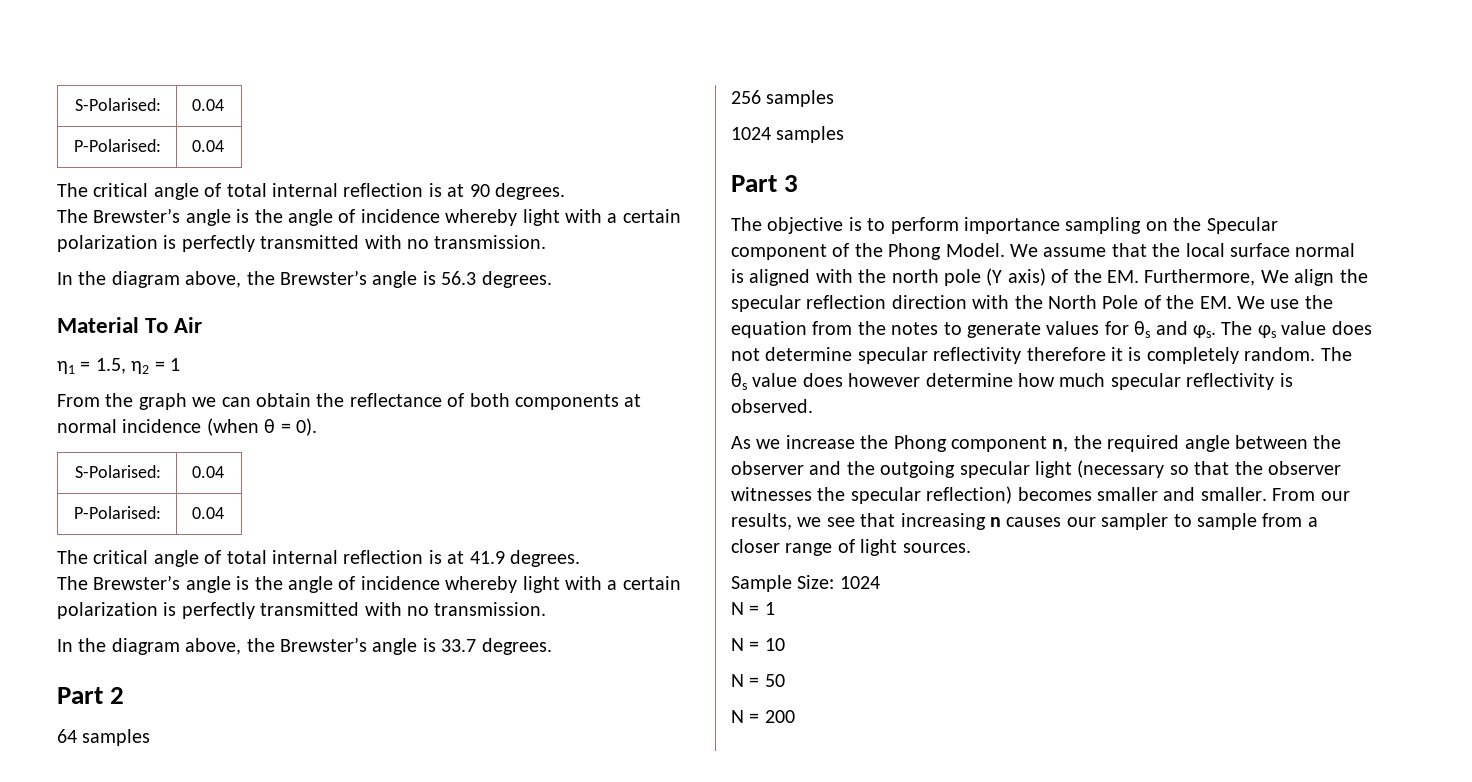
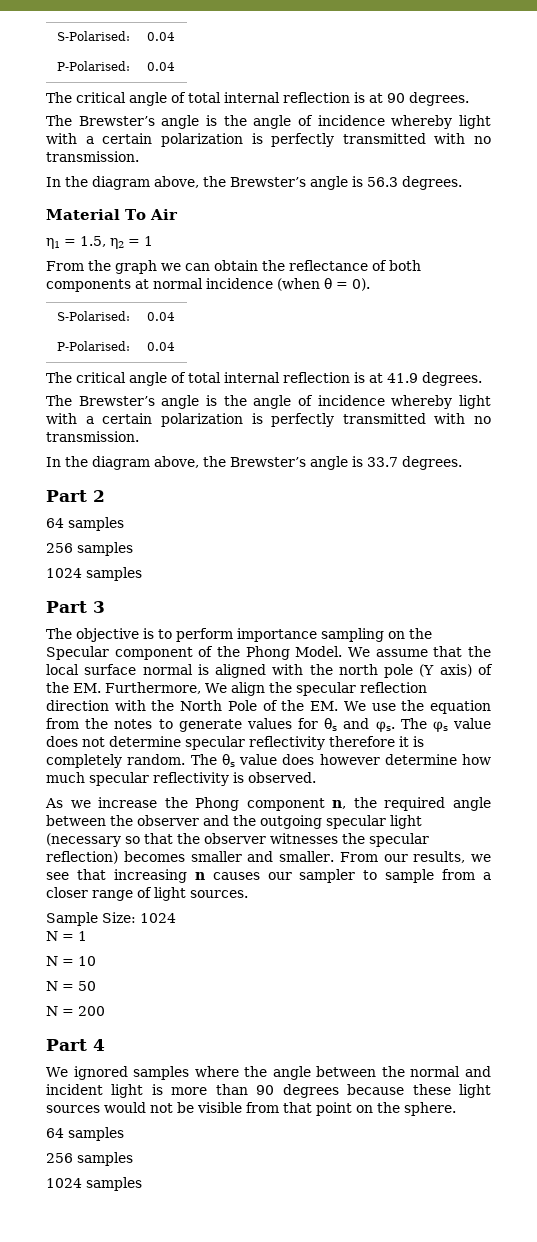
(795, 716) none -> [46,1039,105,1051] [46,1066,492,1080] [46,1084,492,1098] [46,1102,456,1116] [46,1127,124,1141] [46,1152,133,1166] [46,1177,142,1191] // Part 4 // We ignored samples where the angle between the normal and incident light is more than 90 degrees because these light sources would not be visible from that point on the sphere. // 64 samples // 256 samples // 1024 samples

